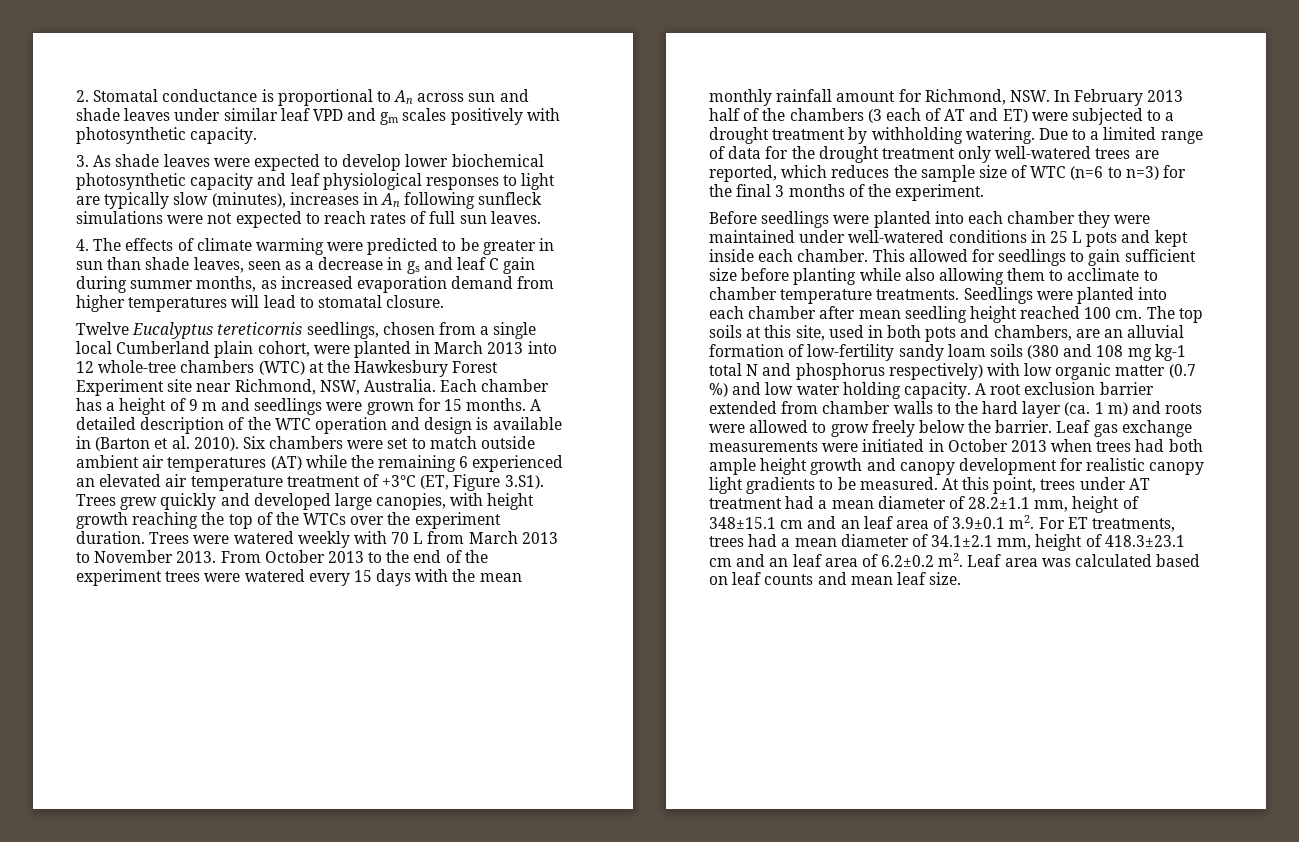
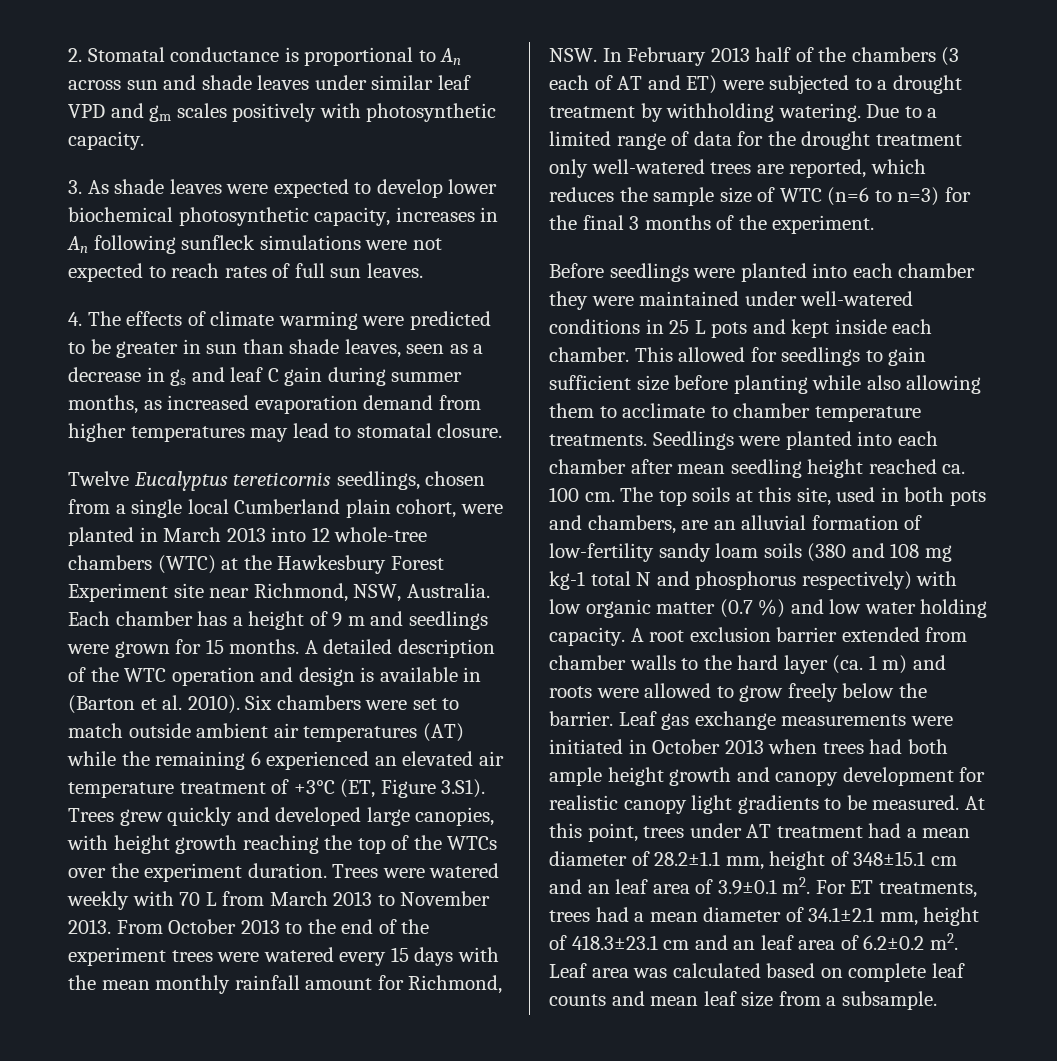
[190,173,556,190] [76,192,286,209] capacity and leaf physiological responses to light are typically slow (minutes), -> [314,207,391,226] capacity,
[231,295,260,308] will -> [250,428,289,442] may
(1081, 312) none -> [942,464,966,474] ca.
(728, 580) none -> [848,963,927,982] complete
[929,572,962,585] size. -> [741,991,937,1010] size from a subsample.

